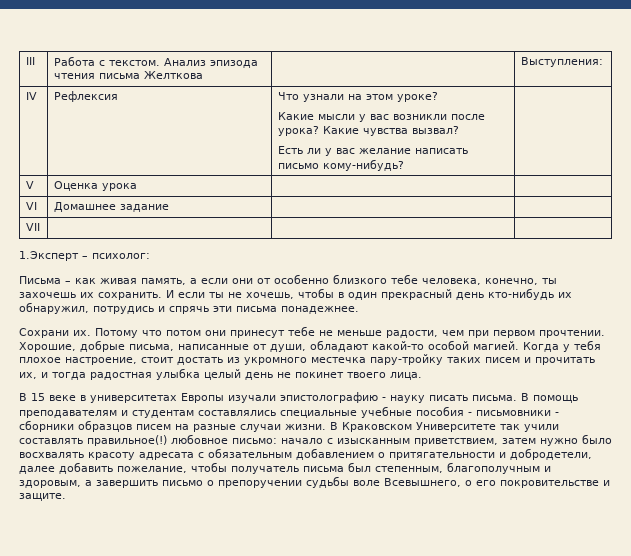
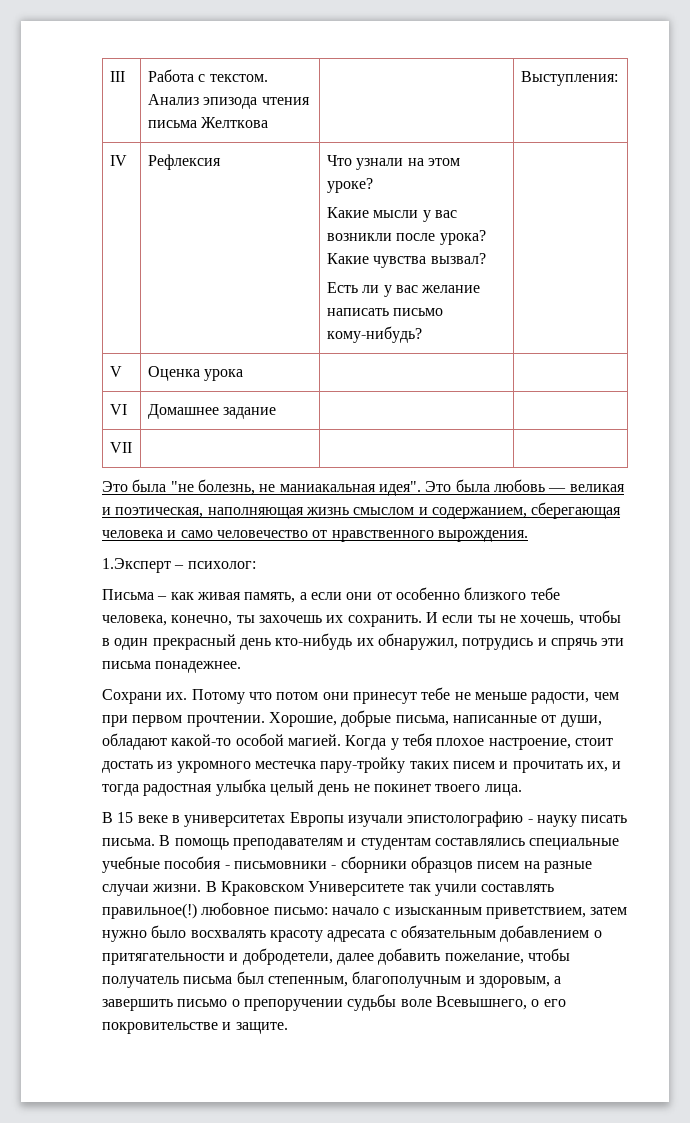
(40, 227) none -> [102,479,625,496] [102,502,622,519] [102,530,528,542] // Это была "не болезнь, не маниакальная идея". Это была любовь — великая и поэтическая, наполняющая жизнь смыслом и содержанием, сберегающая человека и само человечество от нравственного вырождения.

